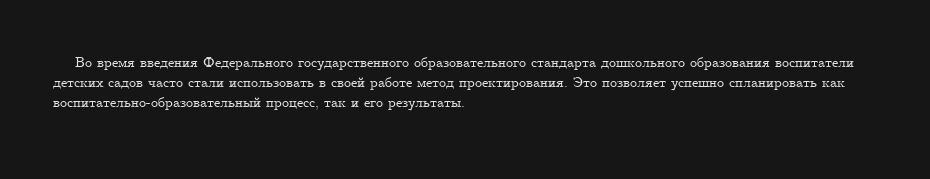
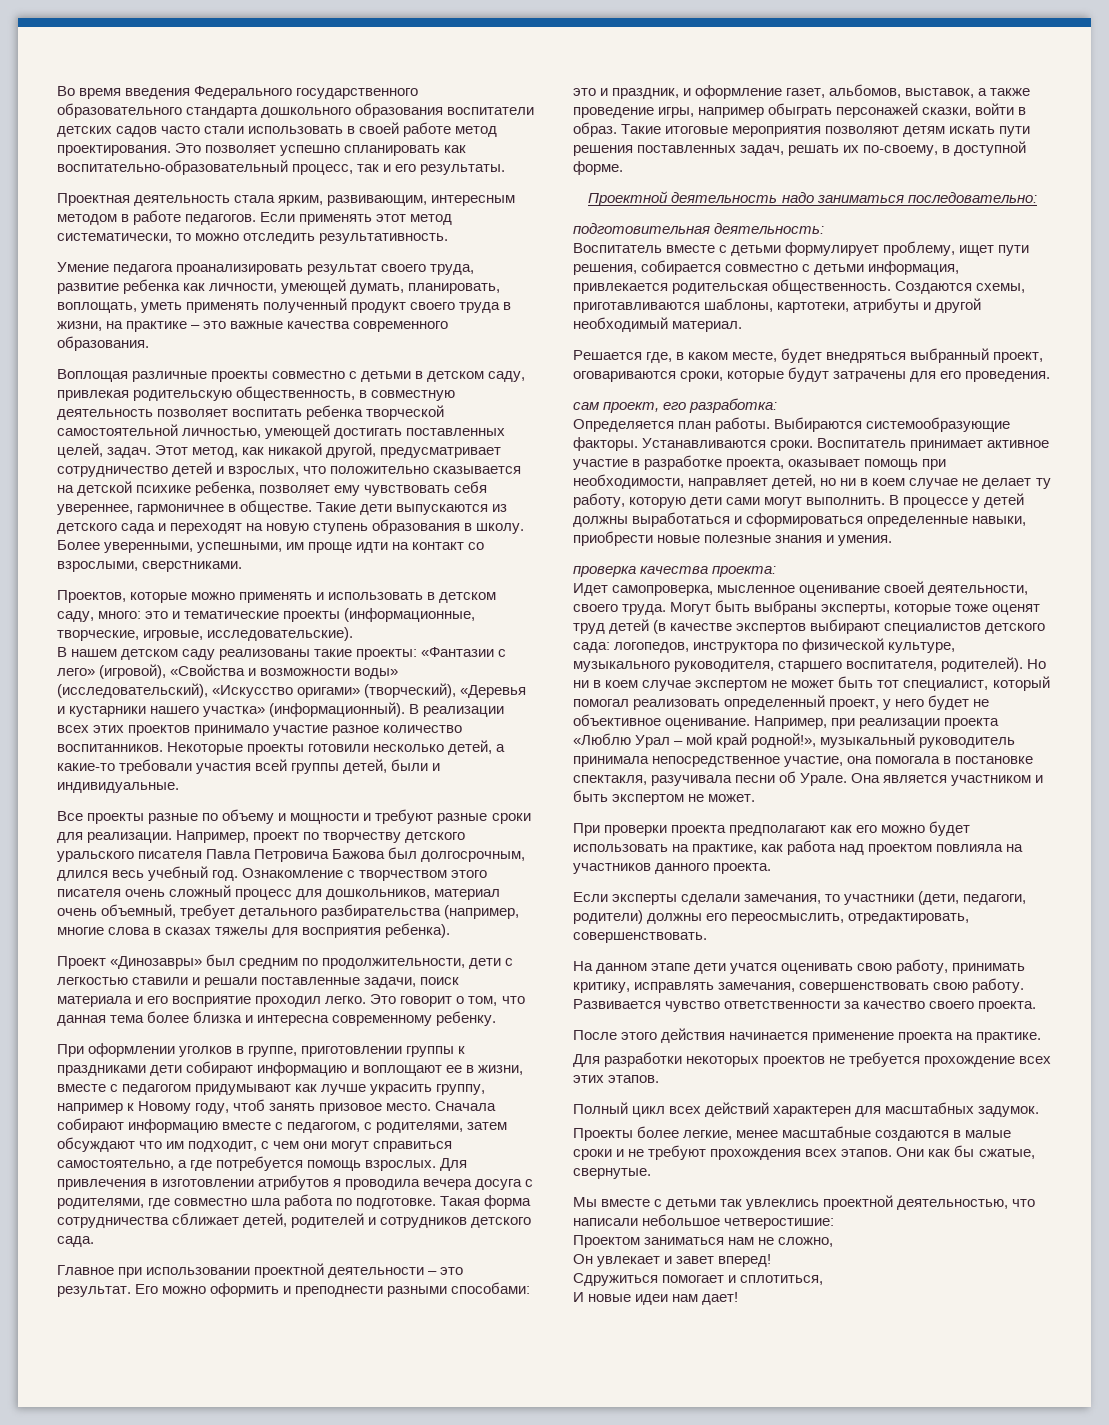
(465, 106) none -> [57,193,516,206] [57,210,453,225] [57,233,449,244] [57,262,475,275] [57,279,501,294] [57,298,512,313] [57,321,449,332] [57,336,149,351] [57,369,526,382] [57,386,456,401] [57,405,445,420] [57,424,506,439] [57,443,502,458] [57,462,522,477] [57,481,488,496] [57,500,508,515] [57,519,525,534] [57,540,485,553] [57,561,243,572] [57,590,497,603] [57,608,476,622] [57,627,354,641] [57,647,507,660] [57,664,399,679] [57,683,527,698] [57,702,505,717] [57,725,463,736] [57,740,506,755] [57,759,441,774] [57,782,179,793] [57,809,531,824] [57,830,466,843] [57,847,526,862] [57,866,488,881] [57,885,501,900] [57,904,520,919] [57,923,451,938] [57,954,514,969] [57,977,460,988] [57,994,525,1007] [57,1011,497,1026] [57,1043,466,1057] [57,1061,524,1076] [57,1084,486,1095] [57,1099,497,1114] [57,1118,508,1133] [57,1137,453,1152] [57,1156,468,1171] [57,1175,534,1190] [57,1194,532,1209] [57,1213,532,1228] [57,1236,94,1247] [57,1263,464,1278] [57,1282,531,1297] [573,84,1031,99] [573,103,1027,118] [573,122,1031,137] [573,141,1027,156] [573,161,623,175] [588,191,1037,206] [573,223,825,234] [573,241,1030,256] [573,260,960,275] [573,279,1026,294] [573,298,982,313] [573,317,743,332] [573,348,1044,363] [573,367,1051,382] [573,398,778,413] [573,417,1011,432] [573,437,1050,451] [573,455,947,470] [573,474,1051,489] [573,493,1025,508] [573,512,1027,527] [573,531,893,546] [573,566,777,577] [573,581,1029,596] [573,600,1041,615] [573,619,1046,634] [573,638,956,653] [573,657,1047,672] [573,676,1050,691] [573,695,990,710] [573,714,1000,729] [573,733,1016,748] [573,756,1034,767] [573,771,1044,786] [573,790,756,805] [573,821,971,836] [573,840,1024,855] [573,863,772,874] [573,891,1027,905] [573,910,970,924] [573,932,707,943] [573,959,1026,974] [573,978,1025,993] [573,999,1037,1012] [573,1028,1042,1043] [573,1052,1052,1067] [573,1075,660,1083] [573,1102,1040,1117] [573,1126,1012,1141] [573,1145,1035,1160] [573,1168,651,1179] [573,1195,1036,1210] [573,1214,835,1229] [573,1235,834,1248] [573,1254,772,1267] [573,1273,824,1286] [573,1292,739,1305] // Проектная деятельность стала ярким, развивающим, интересным методом в работе педагогов. Если применять этот метод систематически, то можно отследить результативность. // Умение педагога проанализировать результат своего труда, развитие ребенка как личности, умеющей думать, планировать, воплощать, уметь применять полученный продукт своего труда в жизни, на практике – это важные качества современного образования. // Воплощая различные проекты совместно с детьми в детском саду, привлекая родительскую общественность, в совместную деятельность позволяет воспитать ребенка творческой самостоятельной личностью, умеющей достигать поставленных целей, задач. Этот метод, как никакой другой, предусматривает сотрудничество детей и взрослых, что положительно сказывается на детской психике ребенка, позволяет ему чувствовать себя увереннее, гармоничнее в обществе. Такие дети выпускаются из детского сада и переходят на новую ступень образования в школу. Более уверенными, успешными, им проще идти на контакт со взрослыми, сверстниками. // Проектов, которые можно применять и использовать в детском саду, много: это и тематические проекты (информационные, творческие, игровые, исследовательские). // В нашем детском саду реализованы такие проекты: «Фантазии с лего» (игровой), «Свойства и возможности воды» (исследовательский), «Искусство оригами» (творческий), «Деревья и кустарники нашего участка» (информационный). В реализации всех этих проектов принимало участие разное количество воспитанников. Некоторые проекты готовили несколько детей, а какие-то требовали участия всей группы детей, были и индивидуальные. // Все проекты разные по объему и мощности и требуют разные сроки для реализации. Например, проект по творчеству детского уральского писателя Павла Петровича Бажова был долгосрочным, длился весь учебный год. Ознакомление с творчеством этого писателя очень сложный процесс для дошкольников, материал очень объемный, требует детального разбирательства (например, многие слова в сказах тяжелы для восприятия ребенка). // Проект «Динозавры» был средним по продолжительности, дети с легкостью ставили и решали поставленные задачи, поиск материала и его восприятие проходил легко. Это говорит о том, что данная тема более близка и интересна современному ребенку. // При оформлении уголков в группе, приготовлении группы к праздниками дети собирают информацию и воплощают ее в жизни, вместе с педагогом придумывают как лучше украсить группу, например к Новому году, чтоб занять призовое место. Сначала собирают информацию вместе с педагогом, с родителями, затем обсуждают что им подходит, с чем они могут справиться самостоятельно, а где потребуется помощь взрослых. Для привлечения в изготовлении атрибутов я проводила вечера досуга с родителями, где совместно шла работа по подготовке. Такая форма сотрудничества сближает детей, родителей и сотрудников детского сада. // Главное при использовании проектной деятельности – это результат. Его можно оформить и преподнести разными способами: это и праздник, и оформление газет, альбомов, выставок, а также проведение игры, например обыграть персонажей сказки, войти в образ. Такие итоговые мероприятия позволяют детям искать пути решения поставленных задач, решать их по-своему, в доступной форме. // Проектной деятельность надо заниматься последовательно: // подготовительная деятельность: // Воспитатель вместе с детьми формулирует проблему, ищет пути решения, собирается совместно с детьми информация, привлекается родительская общественность. Создаются схемы, приготавливаются шаблоны, картотеки, атрибуты и другой необходимый материал. // Решается где, в каком месте, будет внедряться выбранный проект, оговариваются сроки, которые будут затрачены для его проведения. // сам проект, его разработка: // Определяется план работы. Выбираются системообразующие факторы. Устанавливаются сроки. Воспитатель принимает активное участие в разработке проекта, оказывает помощь при необходимости, направляет детей, но ни в коем случае не делает ту работу, которую дети сами могут выполнить. В процессе у детей должны выработаться и сформироваться определенные навыки, приобрести новые полезные знания и умения. // проверка качества проекта: // Идет самопроверка, мысленное оценивание своей деятельности, своего труда. Могут быть выбраны эксперты, которые тоже оценят труд детей (в качестве экспертов выбирают специалистов детского сада: логопедов, инструктора по физической культуре, музыкального руководителя, старшего воспитателя, родителей). Но ни в коем случае экспертом не может быть тот специалист, который помогал реализовать определенный проект, у него будет не объективное оценивание. Например, при реализации проекта «Люблю Урал – мой край родной!», музыкальный руководитель принимала непосредственное участие, она помогала в постановке спектакля, разучивала песни об Урале. Она является участником и быть экспертом не может. // При проверки проекта предполагают как его можно будет использовать на практике, как работа над проектом повлияла на участников данного проекта. // Если эксперты сделали замечания, то участники (дети, педагоги, родители) должны его переосмыслить, отредактировать, совершенствовать. // На данном этапе дети учатся оценивать свою работу, принимать критику, исправлять замечания, совершенствовать свою работу. Развивается чувство ответственности за качество своего проекта. // После этого действия начинается применение проекта на практике. // Для разработки некоторых проектов не требуется прохождение всех этих этапов. // Полный цикл всех действий характерен для масштабных задумок. // Проекты более легкие, менее масштабные создаются в малые сроки и не требуют прохождения всех этапов. Они как бы сжатые, свернутые. // Мы вместе с детьми так увлеклись проектной деятельностью, что написали небольшое четверостишие: // Проектом заниматься нам не сложно, // Он увлекает и завет вперед! // Сдружиться помогает и сплотиться, // И новые идеи нам дает!

